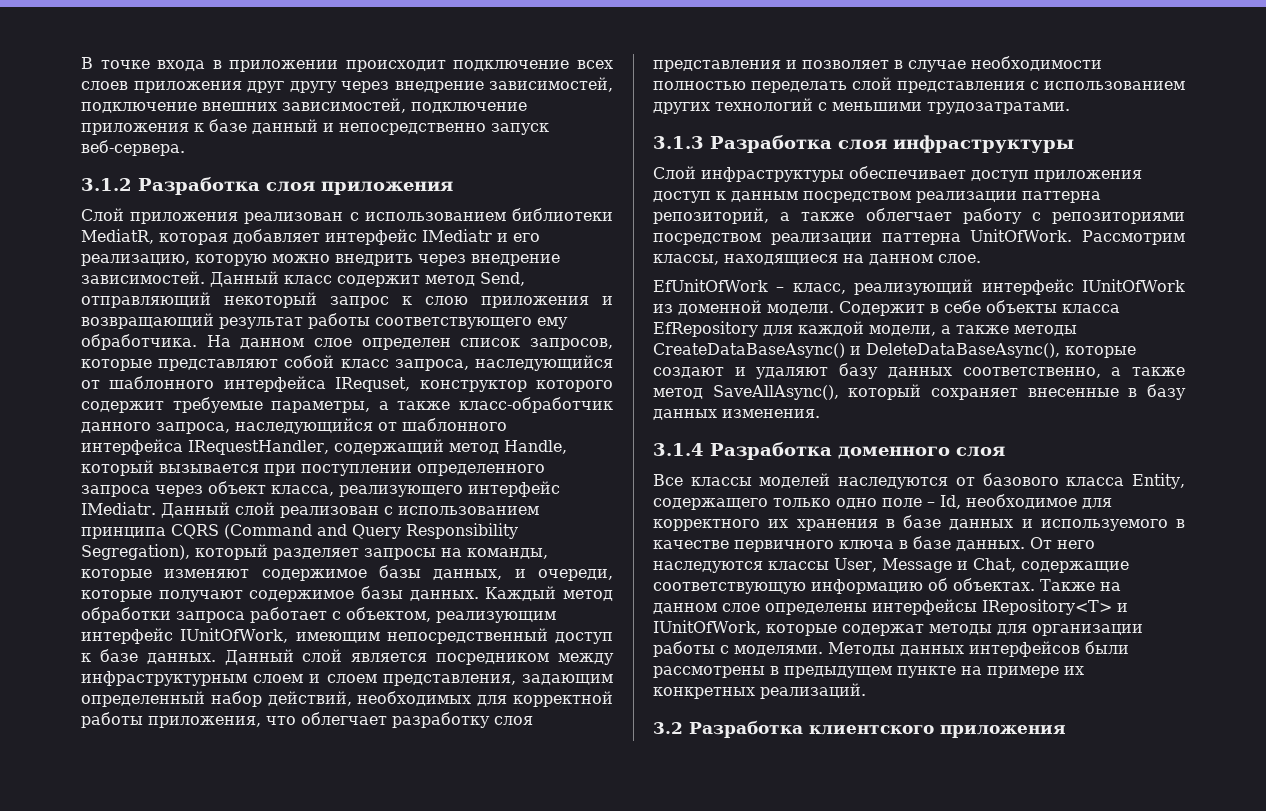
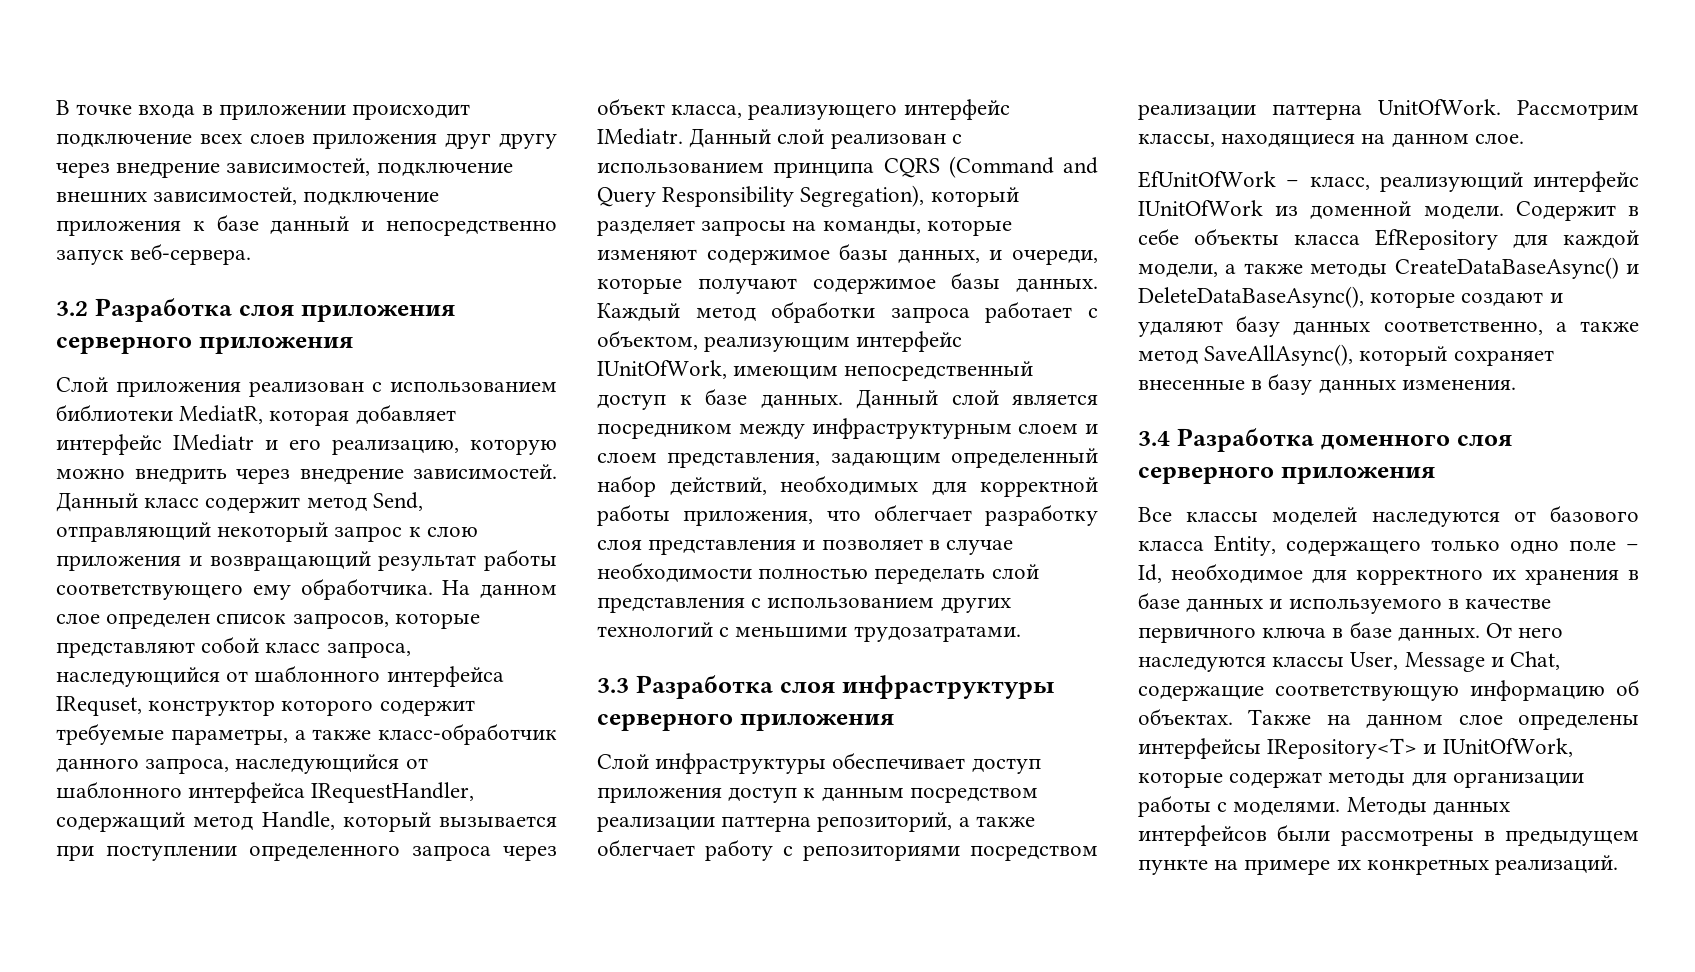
[81,178,132,191] 3.1.2 -> [56,301,88,316] 3.2
(453, 188) none -> [56,336,353,354] серверного приложения
[653,136,704,149] 3.1.3 -> [597,678,629,693] 3.3
(1074, 144) none -> [597,713,894,731] серверного приложения
[653,443,704,456] 3.1.4 -> [1138,431,1170,446] 3.4
(1005, 451) none -> [1138,466,1435,484] серверного приложения
[653,720,1066,738] // 3.2 Разработка клиентского приложения -> (1619, 865) none

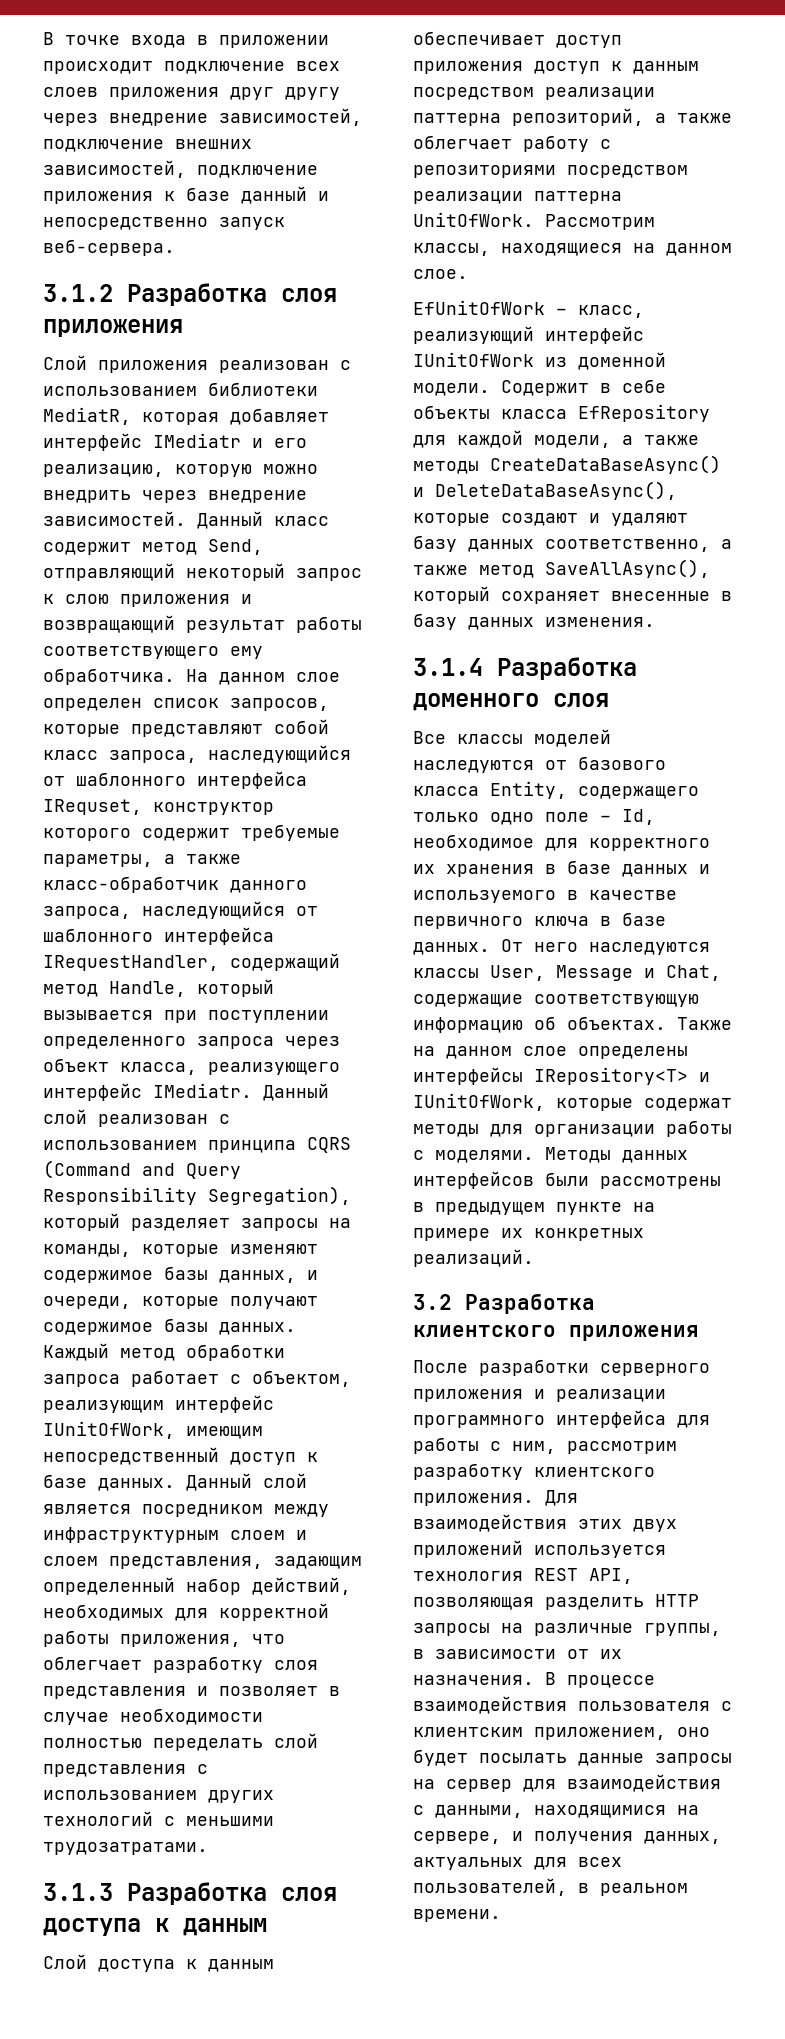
[56,301,88,316] 3.2 -> [43,284,113,302] 3.1.2
[56,336,353,354] серверного приложения -> (183, 328) none
[597,675,1055,699] [597,713,894,731] [597,753,827,774] 3.3 Разработка слоя инфраструктуры серверного приложения // Слой инфраструктуры -> [43,1882,337,1905] [43,1918,267,1936] [43,1954,274,1972] 3.1.3 Разработка слоя доступа к данным // Слой доступа к данным
[1138,431,1170,446] 3.4 -> [413,658,483,676] 3.1.4
[1138,466,1435,484] серверного приложения -> (609, 700) none
(1619, 865) none -> [413,1293,595,1314] [413,1325,699,1341] [413,1359,710,1376] [413,1389,666,1402] [413,1410,710,1428] [413,1437,677,1454] [413,1463,655,1480] [413,1490,578,1506] [413,1514,677,1532] [413,1540,666,1558] [413,1568,633,1584] [413,1594,699,1610] [413,1623,721,1636] [413,1649,622,1659] [413,1672,655,1688] [413,1696,732,1714] [413,1727,710,1740] [413,1749,732,1766] [413,1774,721,1792] [413,1805,699,1818] [413,1831,721,1844] [413,1857,622,1870] [413,1878,688,1896] [413,1909,501,1922] // 3.2 Разработка клиентского приложения // После разработки серверного приложения и реализации программного интерфейса для работы с ним, рассмотрим разработку клиентского приложения. Для взаимодействия этих двух приложений используется технология REST API, позволяющая разделить HTTP запросы на различные группы, в зависимости от их назначения. В процессе взаимодействия пользователя с клиентским приложением, оно будет посылать данные запросы на сервер для взаимодействия с данными, находящимися на сервере, и получения данных, актуальных для всех пользователей, в реальном времени.

